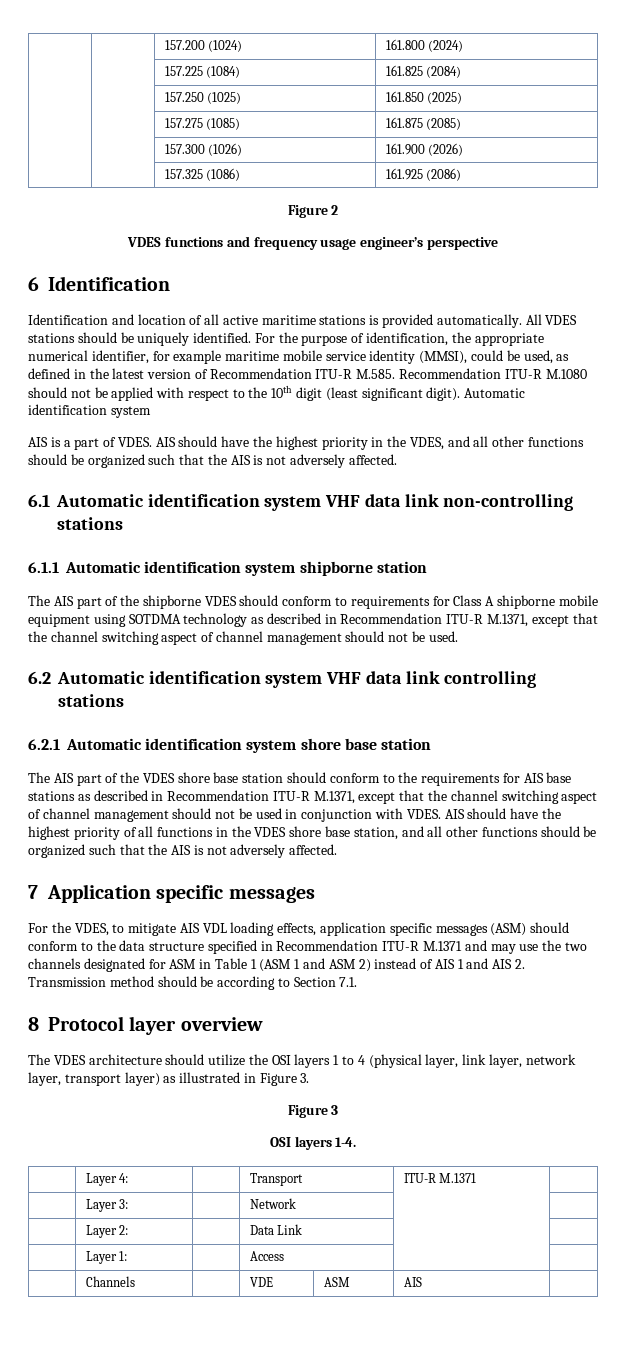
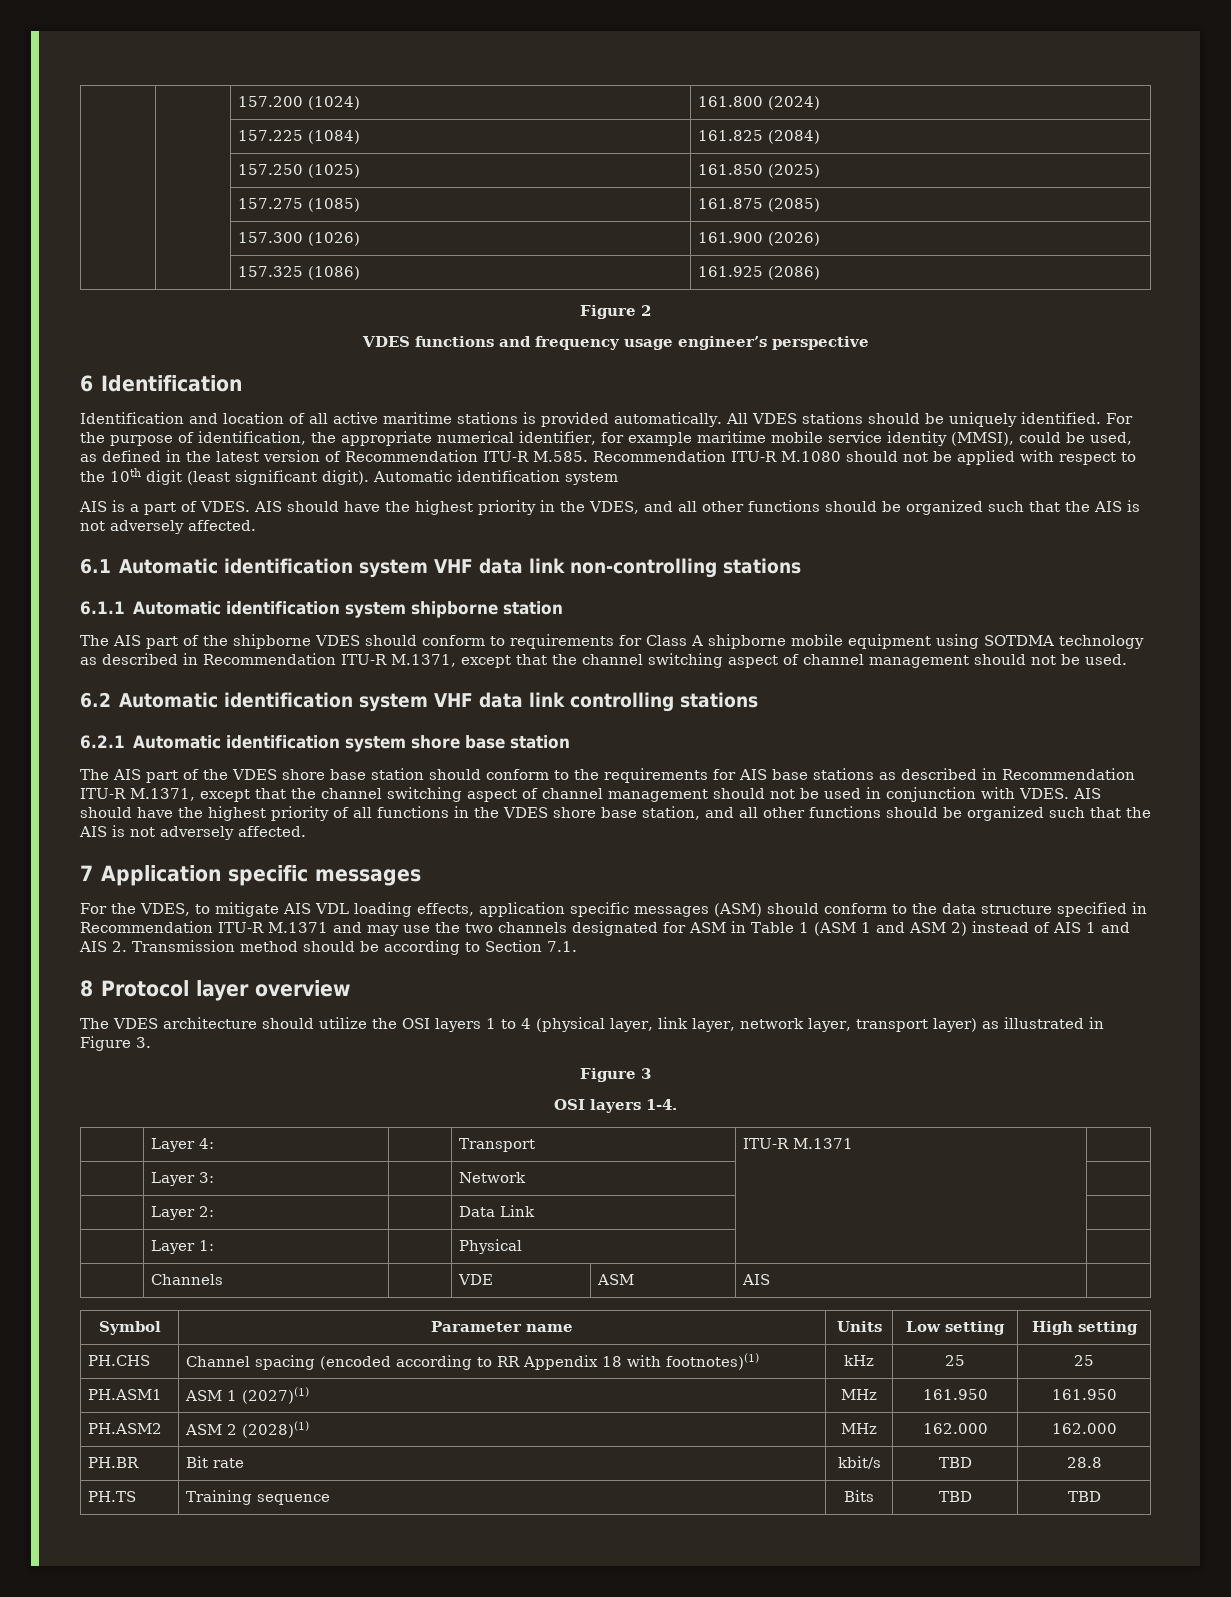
[249,1251,284,1261] Access -> [458,1239,522,1254] Physical
(422, 1282) none -> [98,1321,161,1335] [431,1321,573,1332] [836,1321,882,1332] [906,1321,1005,1335] [1031,1321,1138,1335] [87,1355,150,1366] [185,1353,759,1370] [844,1355,874,1366] [945,1355,965,1366] [1074,1355,1094,1366] [87,1389,162,1400] [184,1387,309,1404] [841,1389,877,1400] [922,1389,988,1400] [1051,1389,1117,1400] [87,1423,162,1434] [184,1421,309,1438] [841,1423,877,1434] [922,1423,988,1434] [1051,1423,1117,1434] [87,1457,139,1468] [185,1456,244,1468] [837,1456,881,1469] [938,1457,972,1468] [1066,1457,1102,1468] [87,1491,136,1502] [185,1490,330,1505] [844,1490,874,1502] [938,1491,972,1502] [1067,1491,1101,1502] // Symbol | Parameter name | Units | Low setting | High setting // PH.CHS | Channel spacing (encoded according to RR Appendix 18 with footnotes)(1) | kHz | 25 | 25 // PH.ASM1 | ASM 1 (2027)(1) | MHz | 161.950 | 161.950 // PH.ASM2 | ASM 2 (2028)(1) | MHz | 162.000 | 162.000 // PH.BR | Bit rate | kbit/s | TBD | 28.8 // PH.TS | Training sequence | Bits | TBD | TBD

